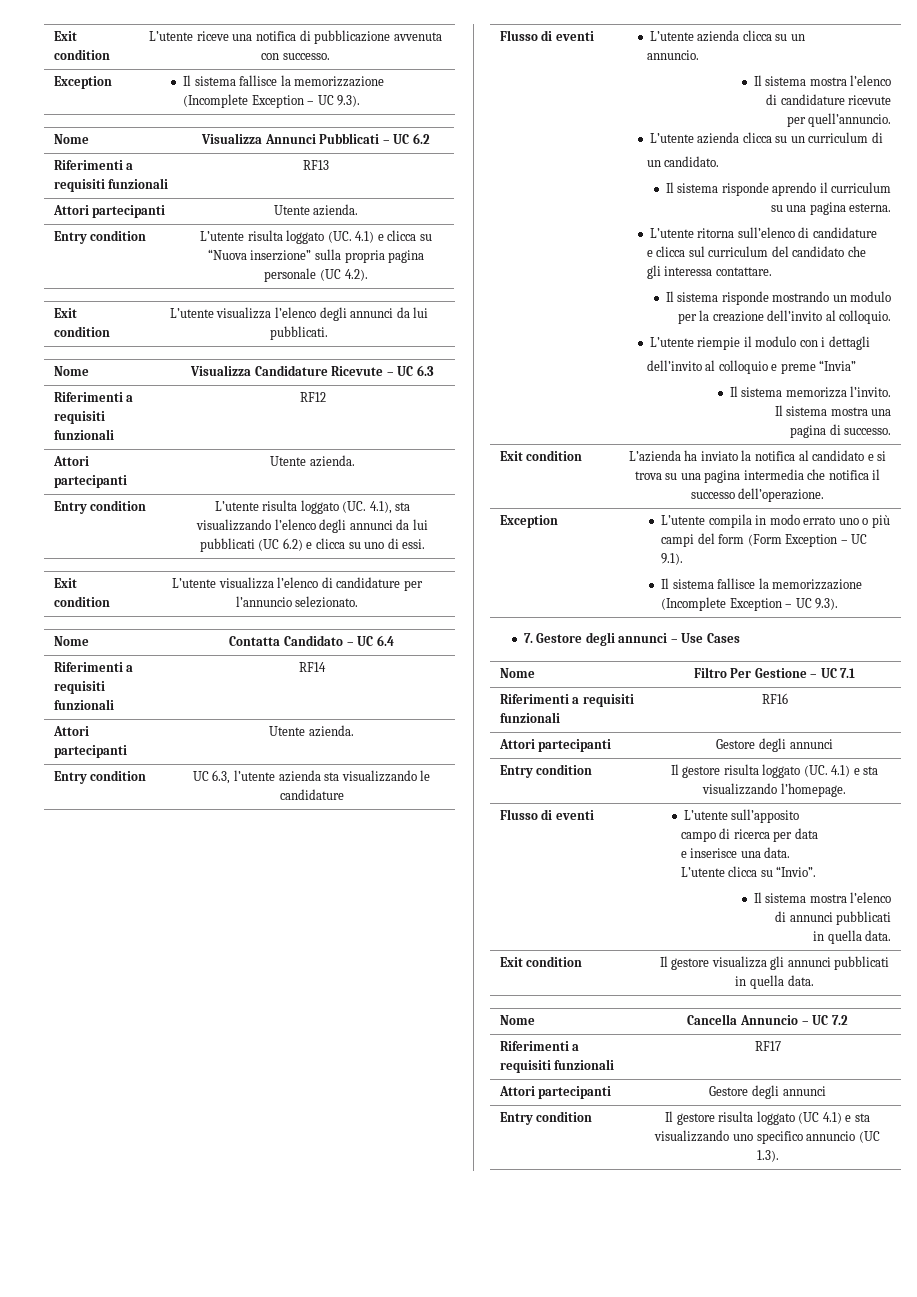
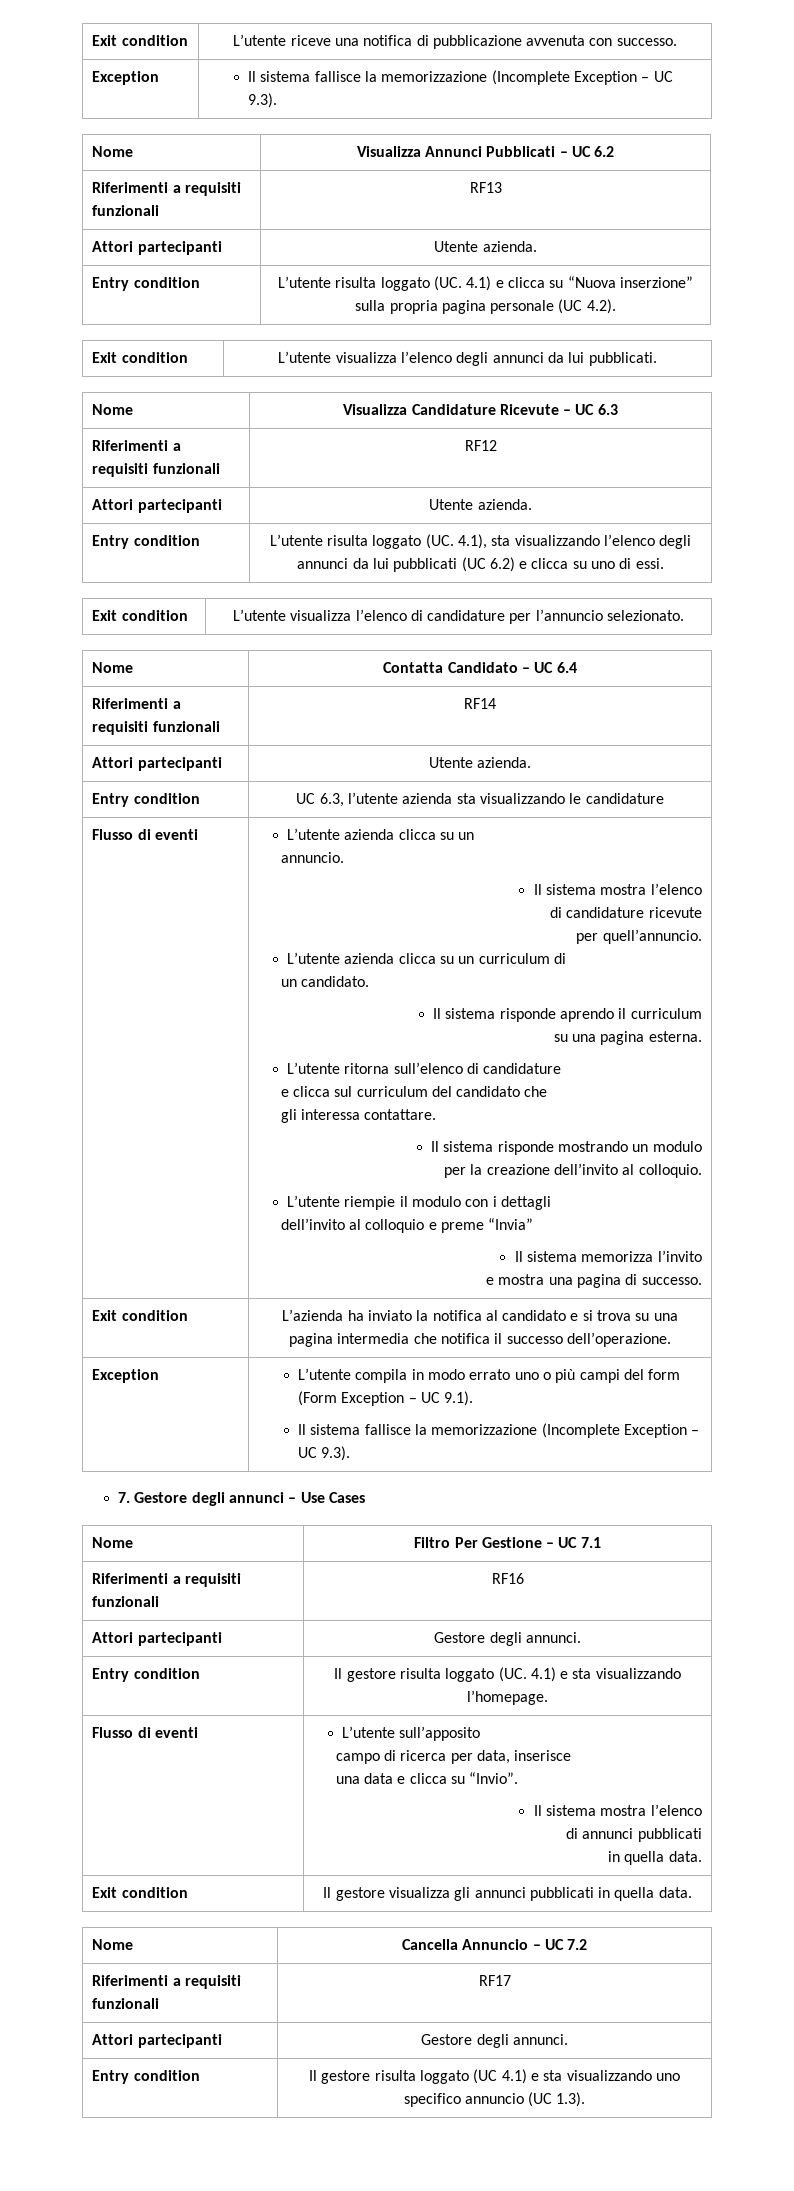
[850,386,892,397] [774,405,828,416] l’invito. // Il sistema -> [657,1250,702,1262] [486,1277,495,1285] l’invito // e
(892, 412) // -> (573, 1281) none
[789,739,833,749] annunci -> [525,1632,581,1643] annunci.
[794,828,818,839] [680,847,791,858] [680,867,725,877] data // e inserisce una data. // L’utente -> [476,1750,572,1764] [335,1773,406,1784] data, inserisce // una data e
[782,1086,826,1096] annunci -> [512,2034,568,2045] annunci.

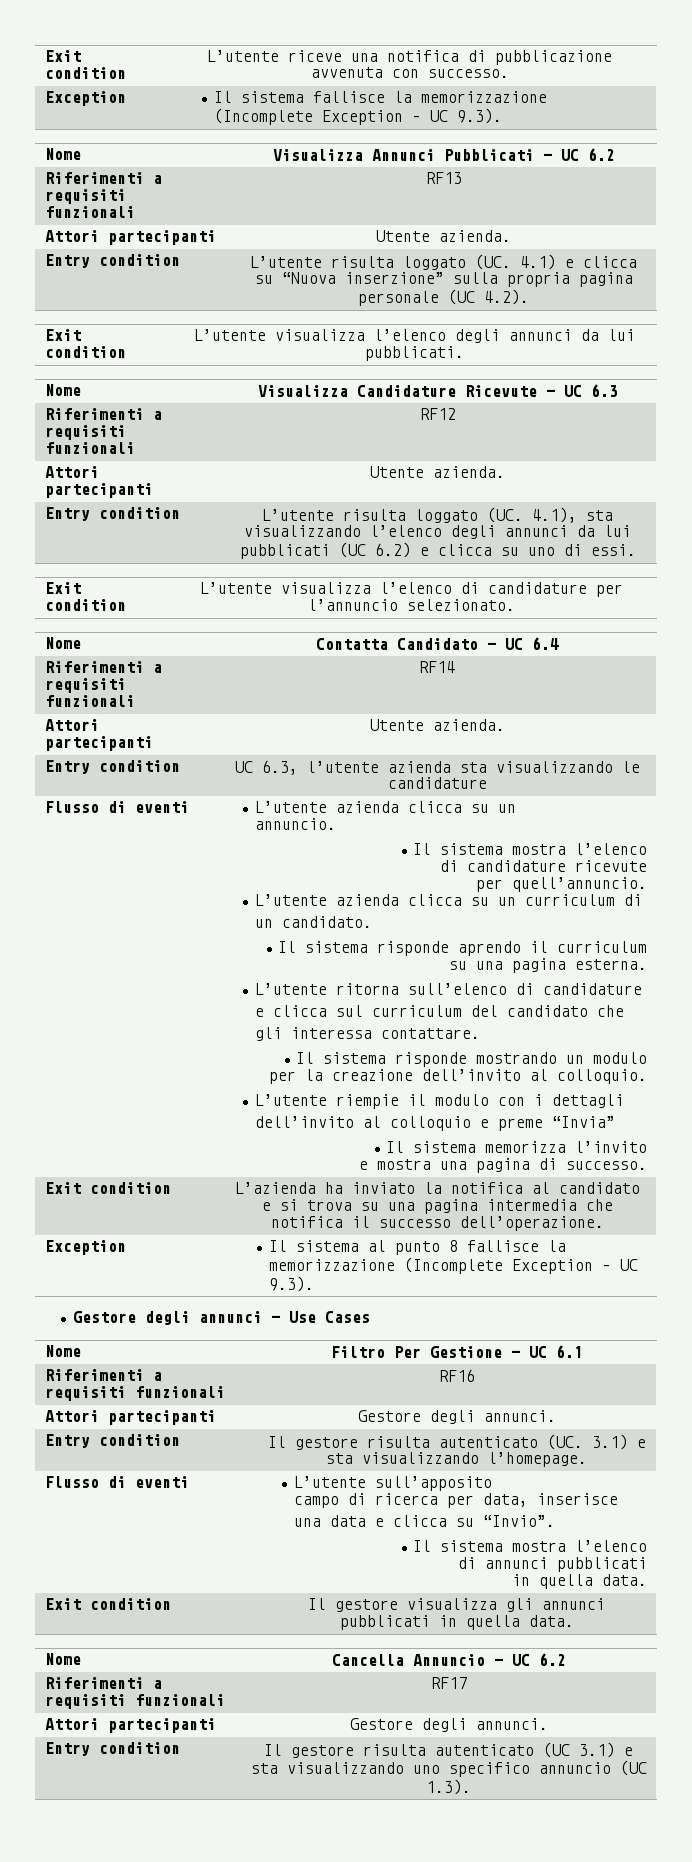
[298,1368,681,1383] [298,1391,474,1406] [298,1423,700,1438] [298,1446,351,1461] [118,1492,131,1503] L’utente compila in modo errato uno o più campi del form (Form Exception – UC 9.1). // Il sistema fallisce la memorizzazione (Incomplete Exception – UC 9.3). // 7. -> [268,1240,566,1255] [268,1257,638,1274] [268,1276,314,1292] Il sistema al punto 8 fallisce la memorizzazione (Incomplete Exception – UC 9.3). //
[580,1537,601,1548] 7.1 -> [555,1345,583,1358] 6.1
[445,1667,556,1682] loggato (UC. 4.1) -> [438,1434,628,1450] autenticato (UC. 3.1)
[567,1939,588,1950] 7.2 -> [538,1653,566,1666] 6.2
[420,2069,527,2084] loggato (UC 4.1) -> [435,1742,615,1758] autenticato (UC 3.1)

